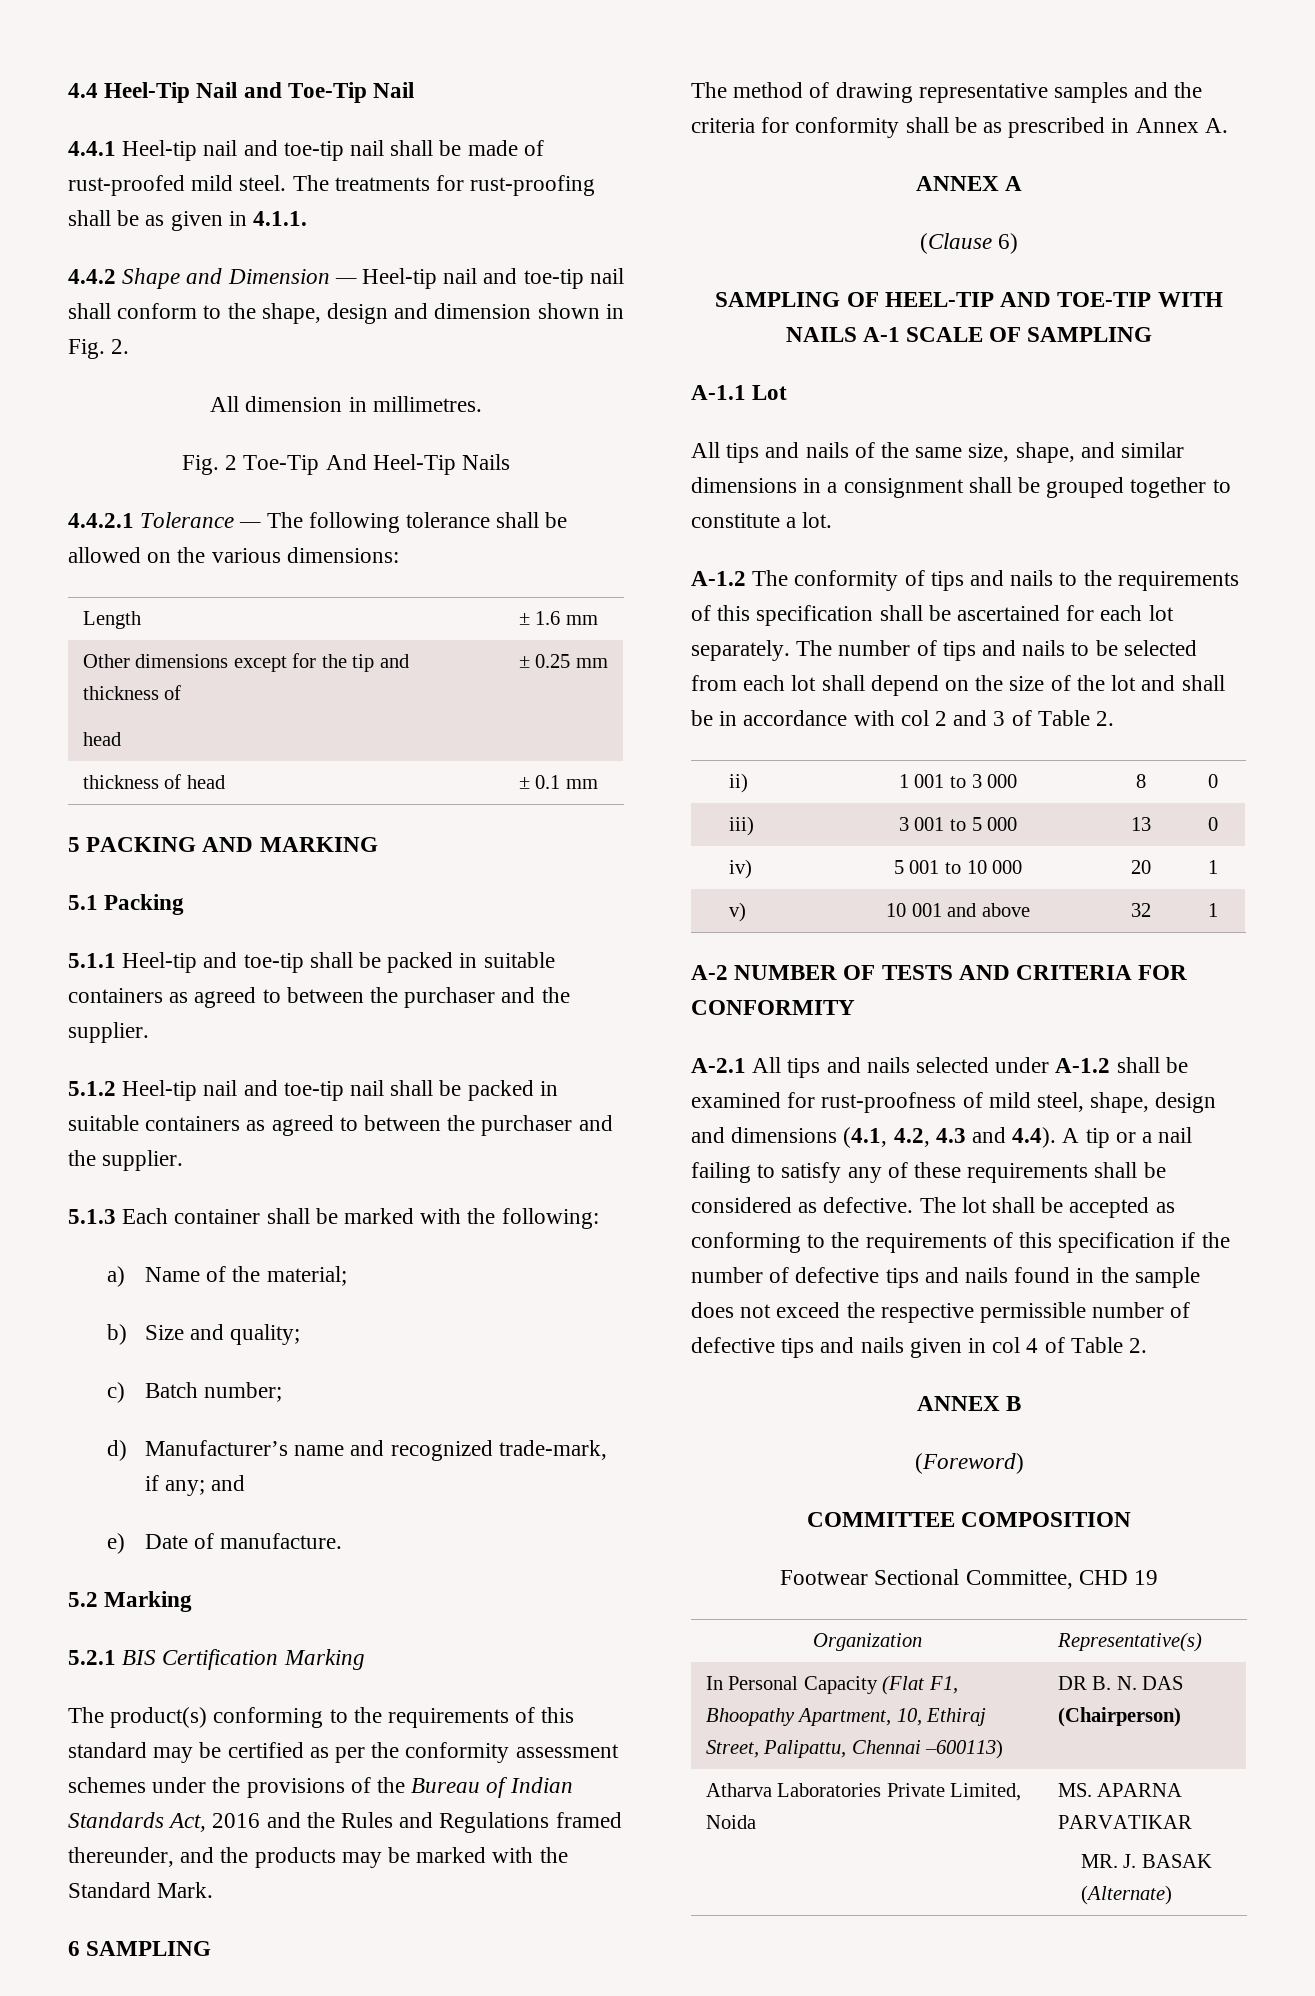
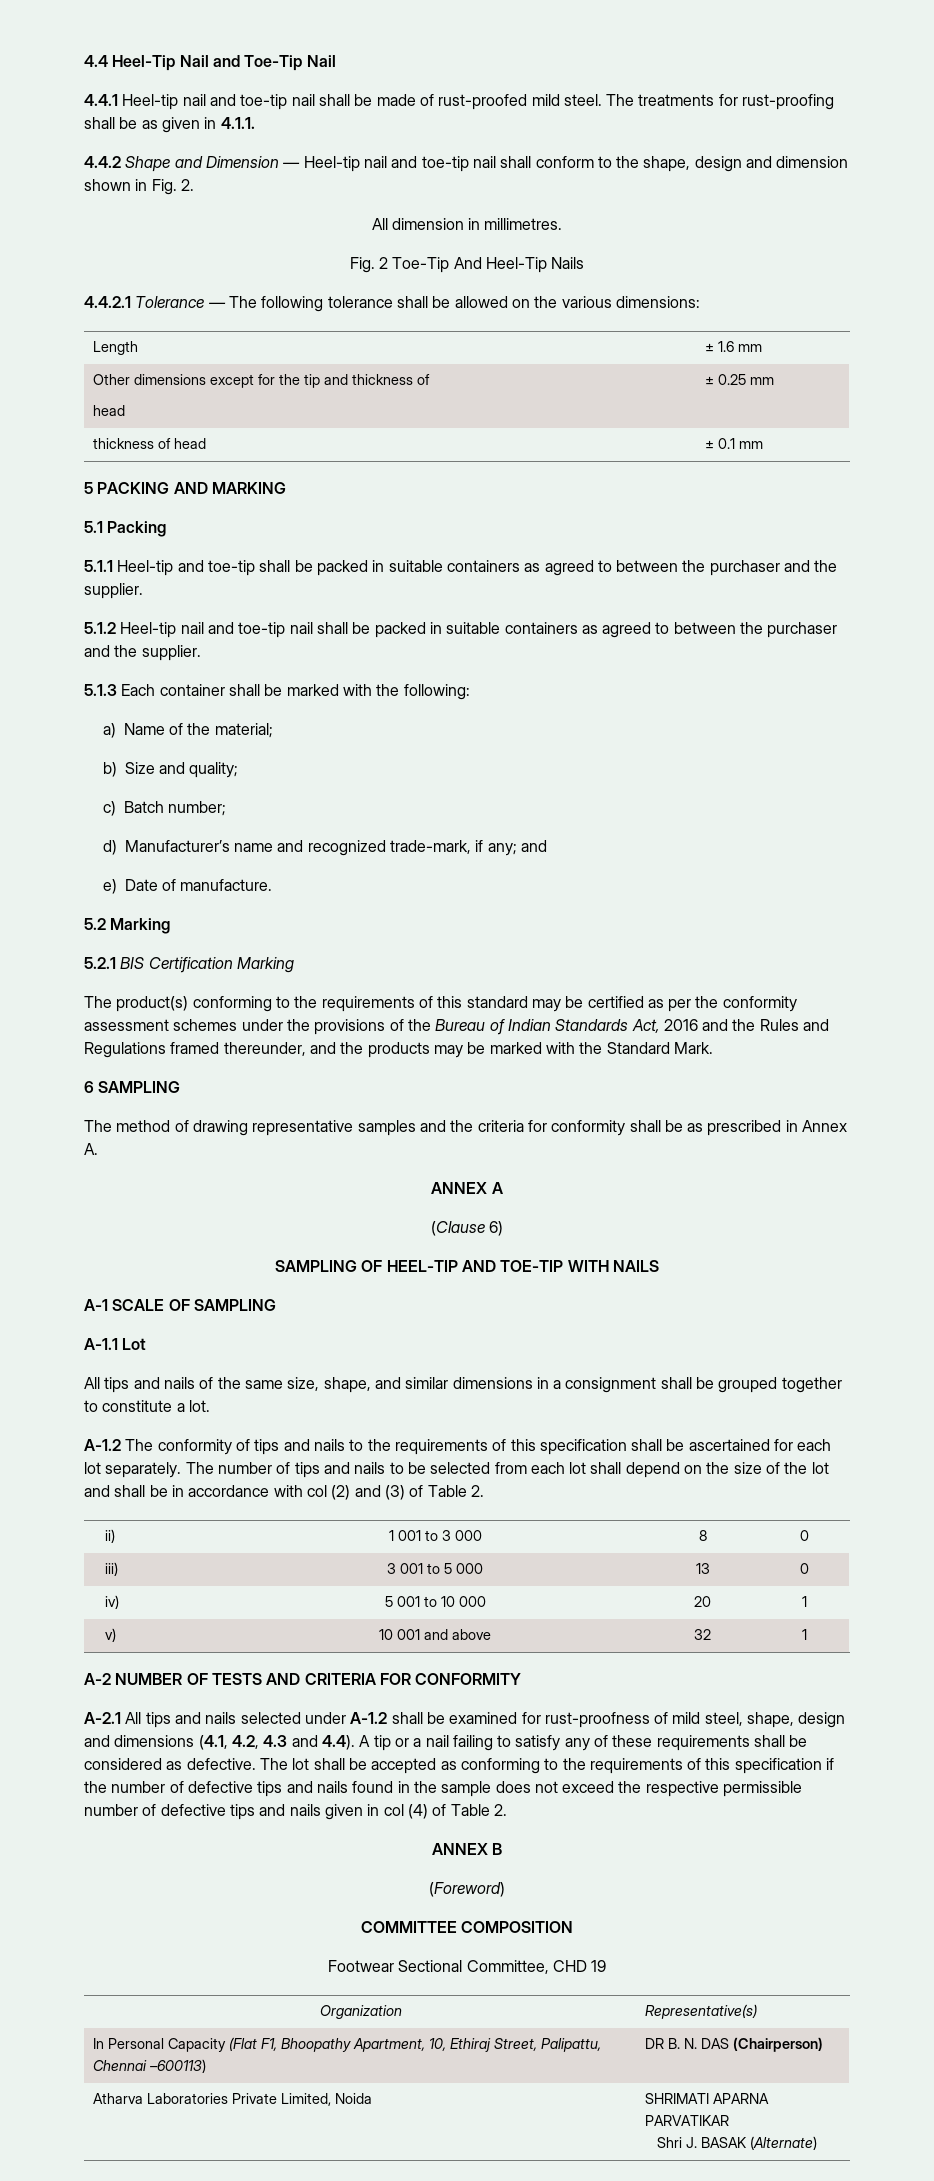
(857, 334) none -> (659, 1266) //
[935,710,1006,726] 2 and 3 -> [331,1485,405,1500] (2) and (3)
[1026,1338,1039,1353] 4 -> [407,1804,428,1819] (4)
[1057,1783,1092,1797] MS. -> [645,2093,710,2104] SHRIMATI
[1080,1854,1118,1868] MR. -> [656,2137,682,2148] Shri

